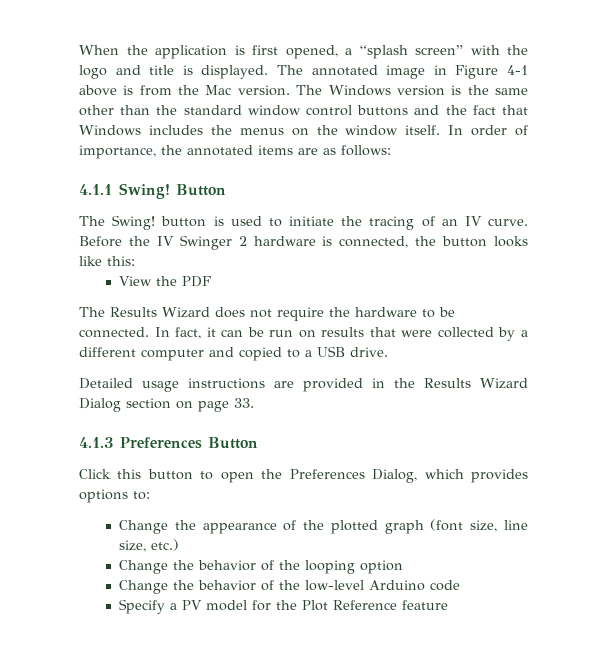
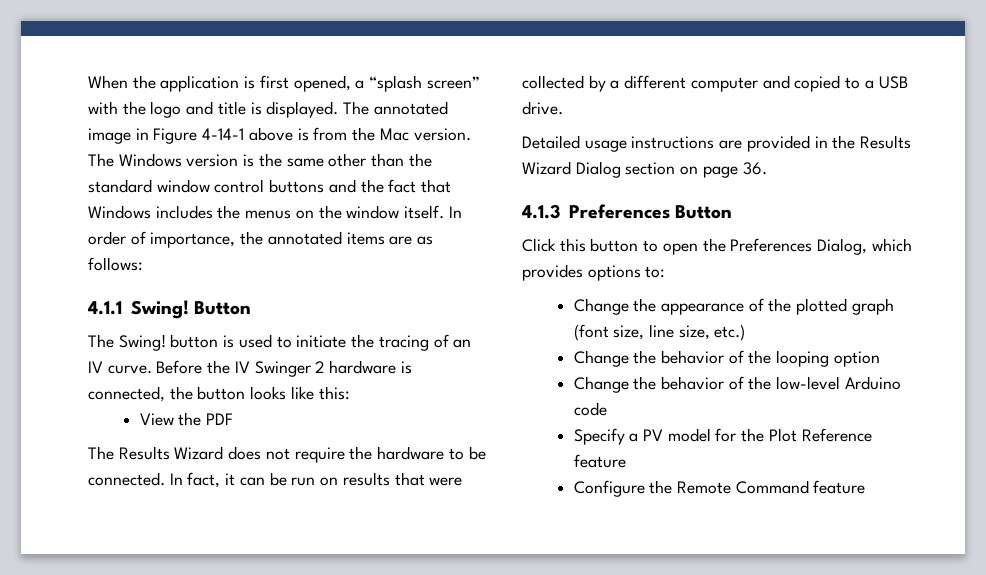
[507,65,528,75] 4-1 -> [202,128,245,140] 4-14-1
[234,398,254,408] 33. -> [742,162,767,175] 36.
(449, 605) none -> [573,480,866,497] // Configure the Remote Command feature

